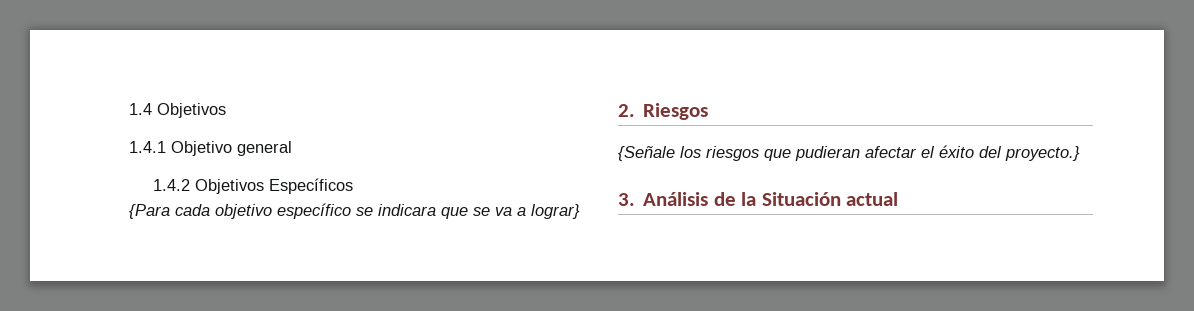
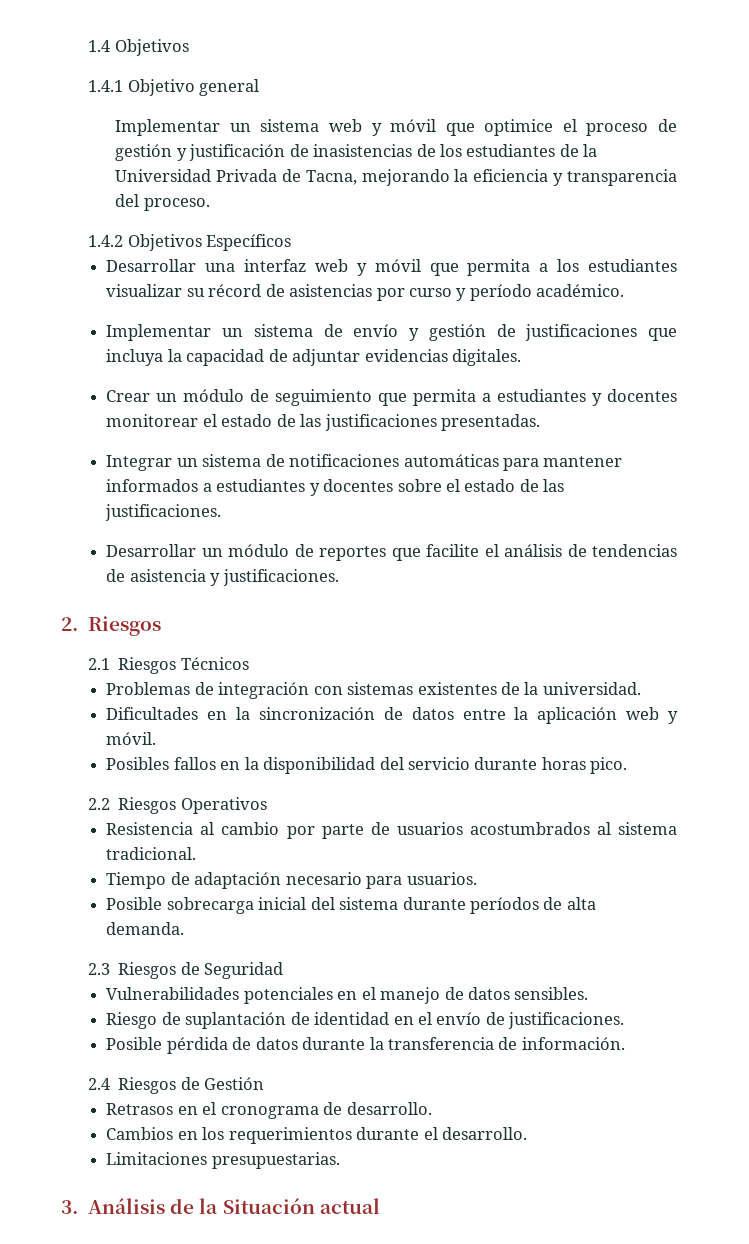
[152,178,353,194] [129,203,581,219] [618,103,709,120] [618,145,1080,161] 1.4.2 Objetivos Específicos // {Para cada objetivo específico se indicara que se va a lograr} // 2. Riesgos // {Señale los riesgos que pudieran afectar el éxito del proyecto.} -> [115,119,677,136] [115,144,598,161] [115,169,677,186] [115,194,210,211] [88,234,292,251] [106,259,678,276] [106,284,625,301] [106,324,677,341] [106,349,522,366] [106,389,678,406] [106,414,541,431] [106,454,623,471] [106,479,565,496] [105,504,222,521] [106,544,677,561] [106,569,339,586] [61,616,162,636] [88,657,249,674] [106,682,641,699] [106,707,679,724] [106,732,157,745] [106,757,628,774] [88,797,267,814] [106,822,677,839] [106,847,197,860] [106,872,477,889] [106,897,596,914] [106,922,185,935] [88,962,284,979] [106,987,589,1004] [106,1012,625,1029] [106,1037,625,1054] [88,1077,265,1094] [106,1102,432,1119] [106,1127,528,1144] [106,1152,340,1169] Implementar un sistema web y móvil que optimice el proceso de gestión y justificación de inasistencias de los estudiantes de la Universidad Privada de Tacna, mejorando la eficiencia y transparencia del proceso. // 1.4.2 Objetivos Específicos // Desarrollar una interfaz web y móvil que permita a los estudiantes visualizar su récord de asistencias por curso y período académico. // Implementar un sistema de envío y gestión de justificaciones que incluya la capacidad de adjuntar evidencias digitales. // Crear un módulo de seguimiento que permita a estudiantes y docentes monitorear el estado de las justificaciones presentadas. // Integrar un sistema de notificaciones automáticas para mantener informados a estudiantes y docentes sobre el estado de las justificaciones. // Desarrollar un módulo de reportes que facilite el análisis de tendencias de asistencia y justificaciones. // 2. Riesgos // 2.1 Riesgos Técnicos // Problemas de integración con sistemas existentes de la universidad. // Dificultades en la sincronización de datos entre la aplicación web y móvil. // Posibles fallos en la disponibilidad del servicio durante horas pico. // 2.2 Riesgos Operativos // Resistencia al cambio por parte de usuarios acostumbrados al sistema tradicional. // Tiempo de adaptación necesario para usuarios. // Posible sobrecarga inicial del sistema durante períodos de alta demanda. // 2.3 Riesgos de Seguridad // Vulnerabilidades potenciales en el manejo de datos sensibles. // Riesgo de suplantación de identidad en el envío de justificaciones. // Posible pérdida de datos durante la transferencia de información. // 2.4 Riesgos de Gestión // Retrasos en el cronograma de desarrollo. // Cambios en los requerimientos durante el desarrollo. // Limitaciones presupuestarias.

